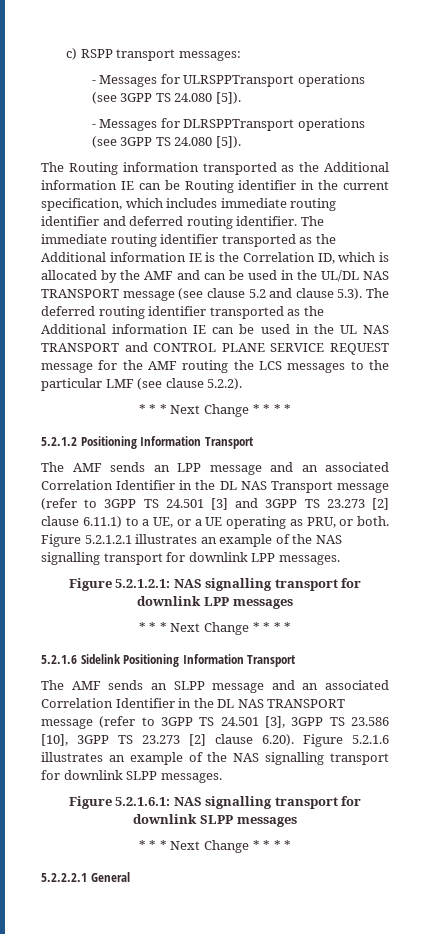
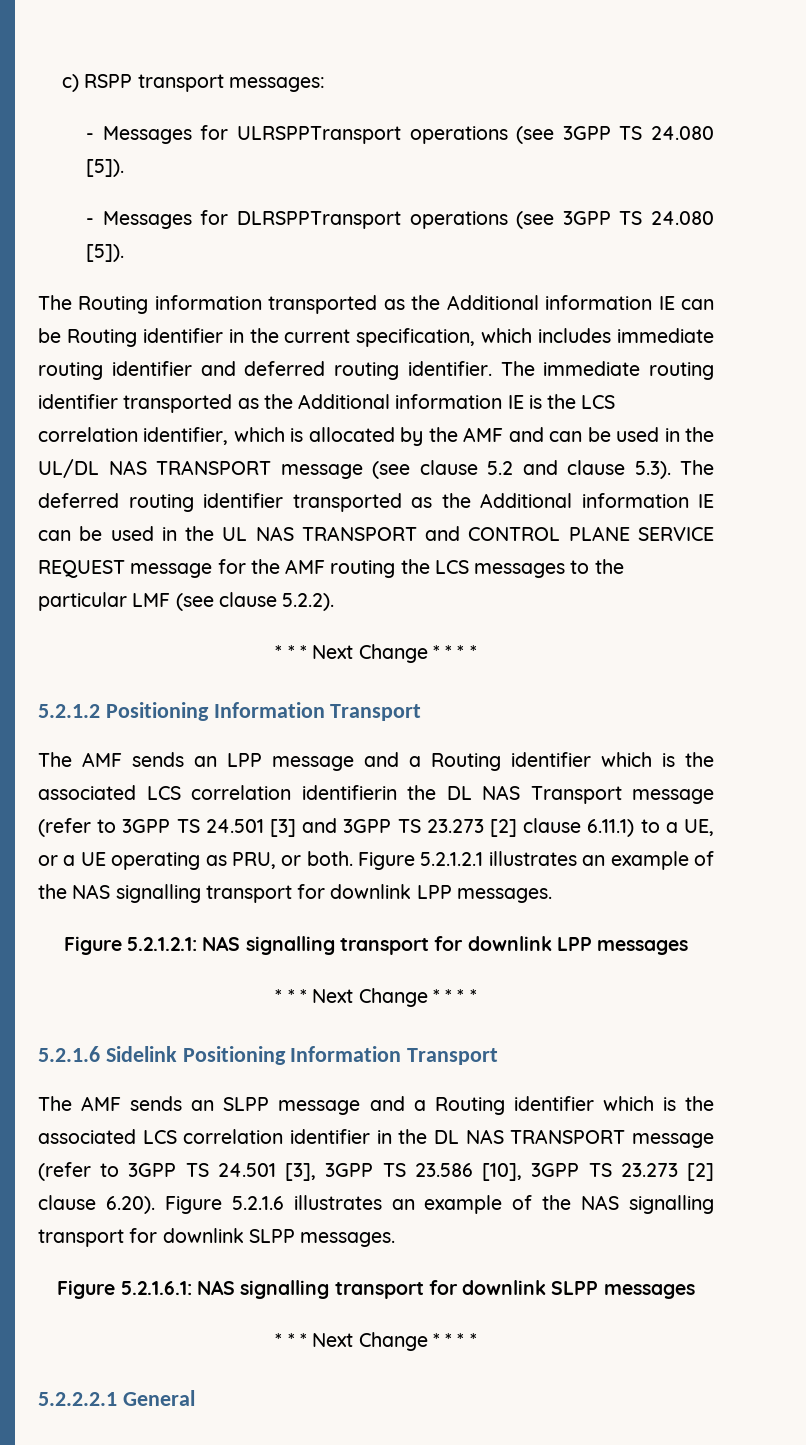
[242,252,335,264] Correlation ID, -> [581,395,616,409] [38,427,229,445] LCS correlation identifier,
[301,462,389,472] [41,480,193,490] an associated Correlation Identifier in -> [409,752,714,771] [38,785,397,800] a Routing identifier which is the associated LCS correlation identifierin
[302,680,389,690] [41,698,175,708] an associated Correlation Identifier -> [413,1096,714,1115] [38,1129,370,1144] a Routing identifier which is the associated LCS correlation identifier

